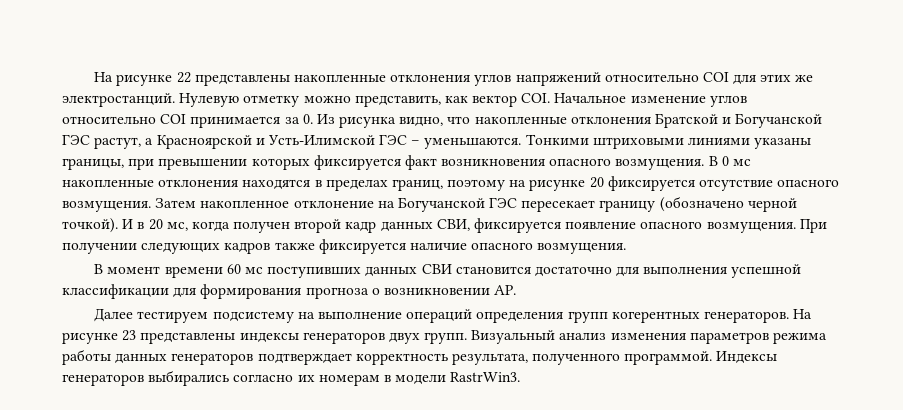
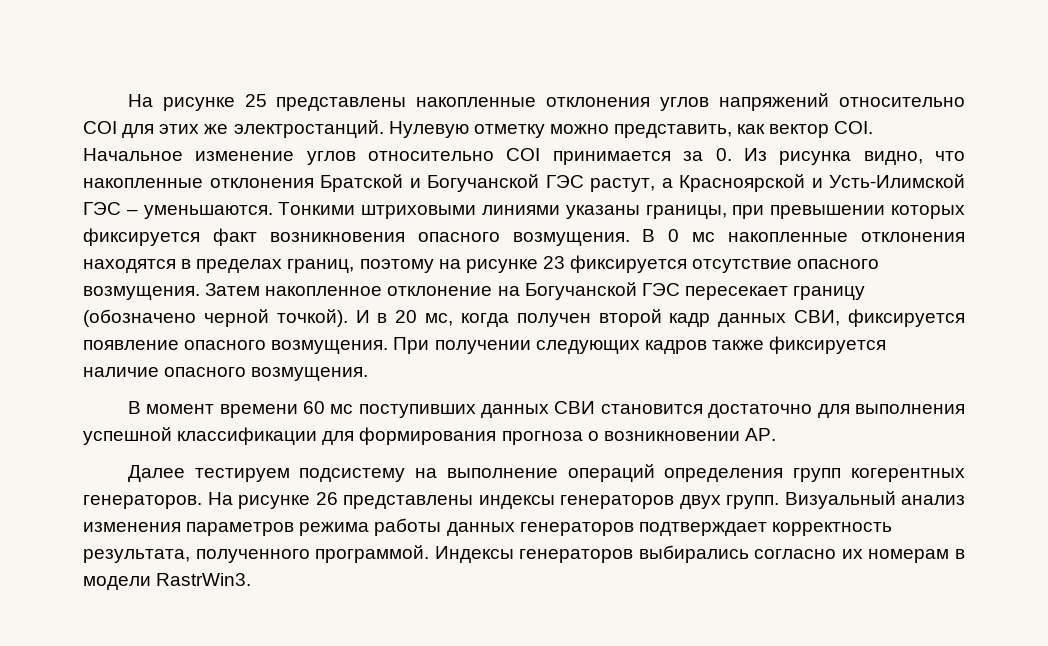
[94,72,191,86] На рисунке 22 -> [127,94,267,111] На рисунке 25
[589,177,604,188] 20 -> [542,256,565,269] 23
[122,330,137,341] 23 -> [315,492,338,505] 26

